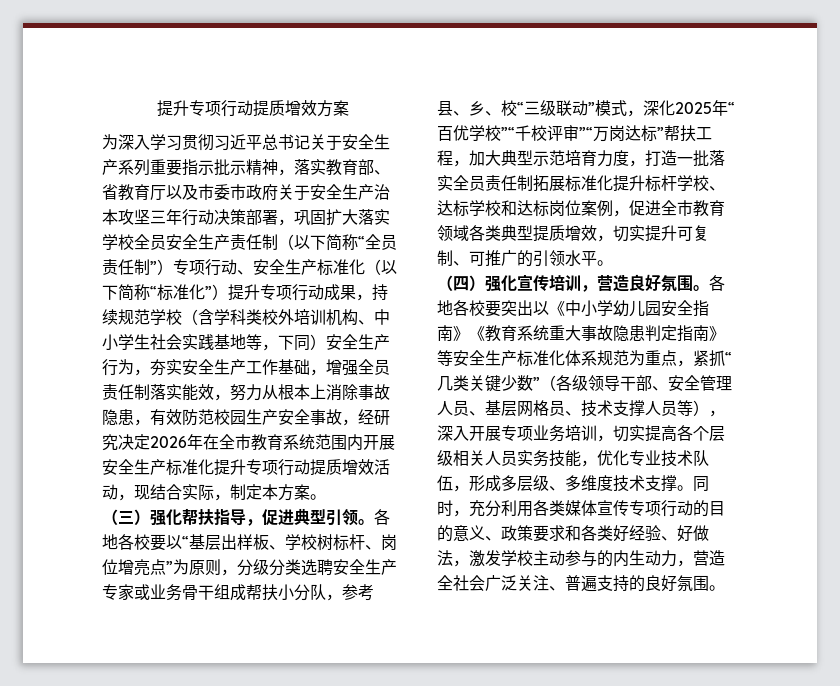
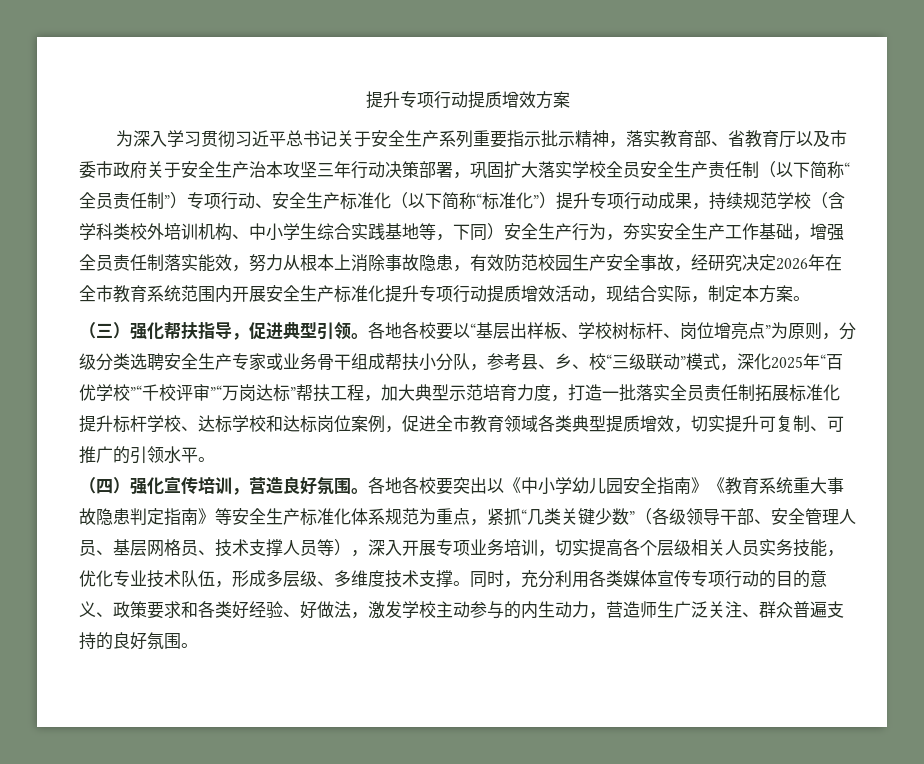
[150,334,182,350] 社会 -> [317,223,351,241] 综合
[437,575,485,591] 全社会 -> [640,601,674,618] 师生
(565, 588) none -> [759,601,793,618] 群众

